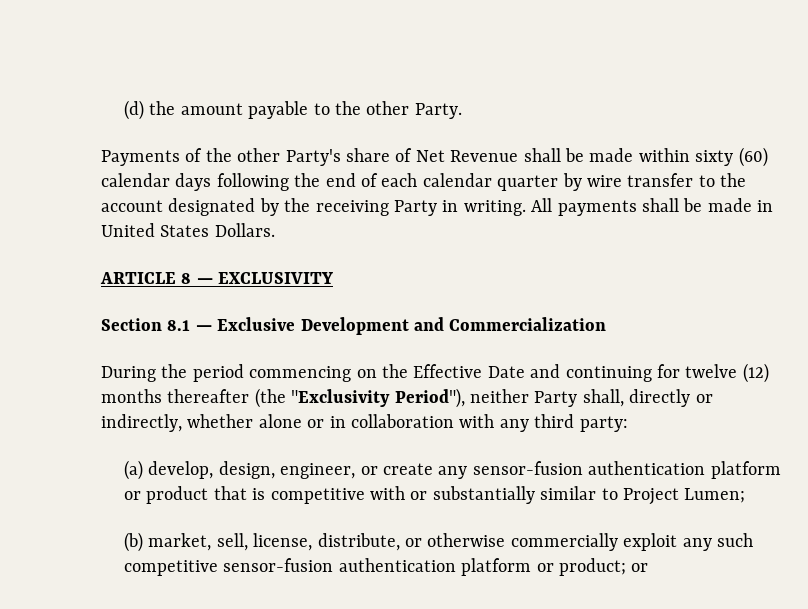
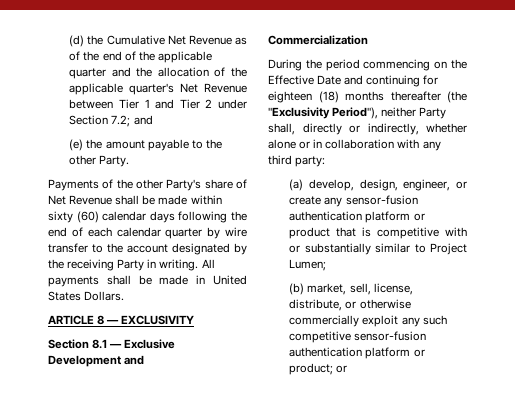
(176, 108) none -> [106,35,247,45] [69,51,212,63] [69,67,247,79] [69,83,247,95] [69,99,247,109] [69,115,153,127] [69,139,103,151] Cumulative Net Revenue as of the end of the applicable quarter and the allocation of the applicable quarter's Net Revenue between Tier 1 and Tier 2 under Section 7.2; and // (e) the
[685,363,769,383] twelve (12) -> [268,91,339,103] eighteen (18)

